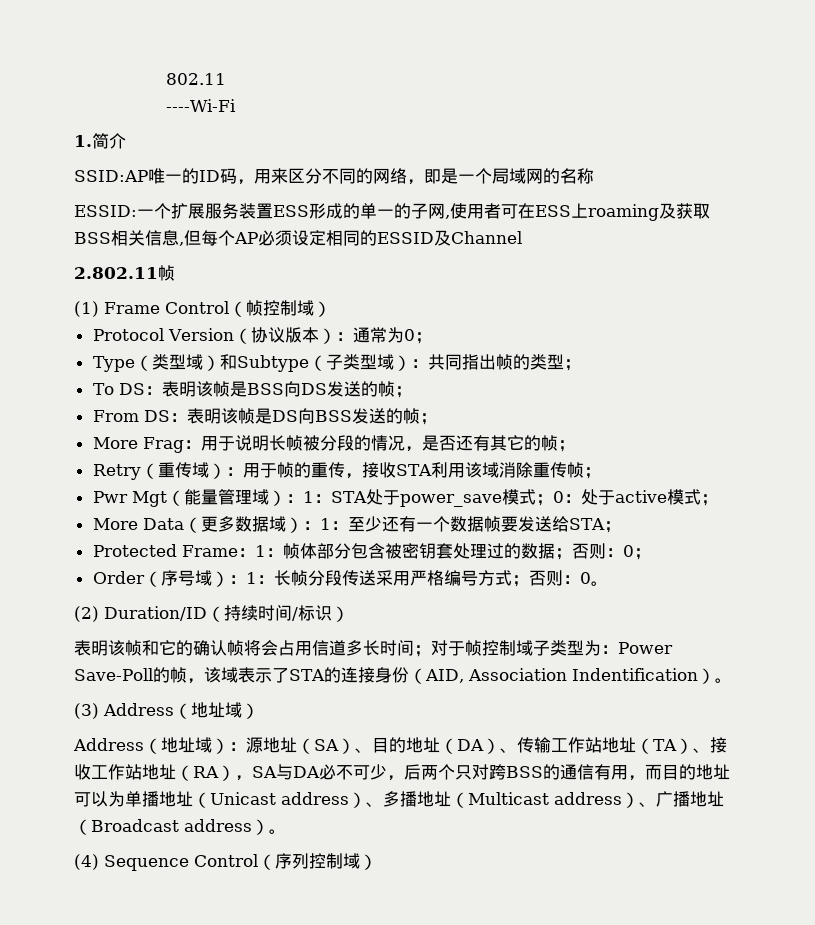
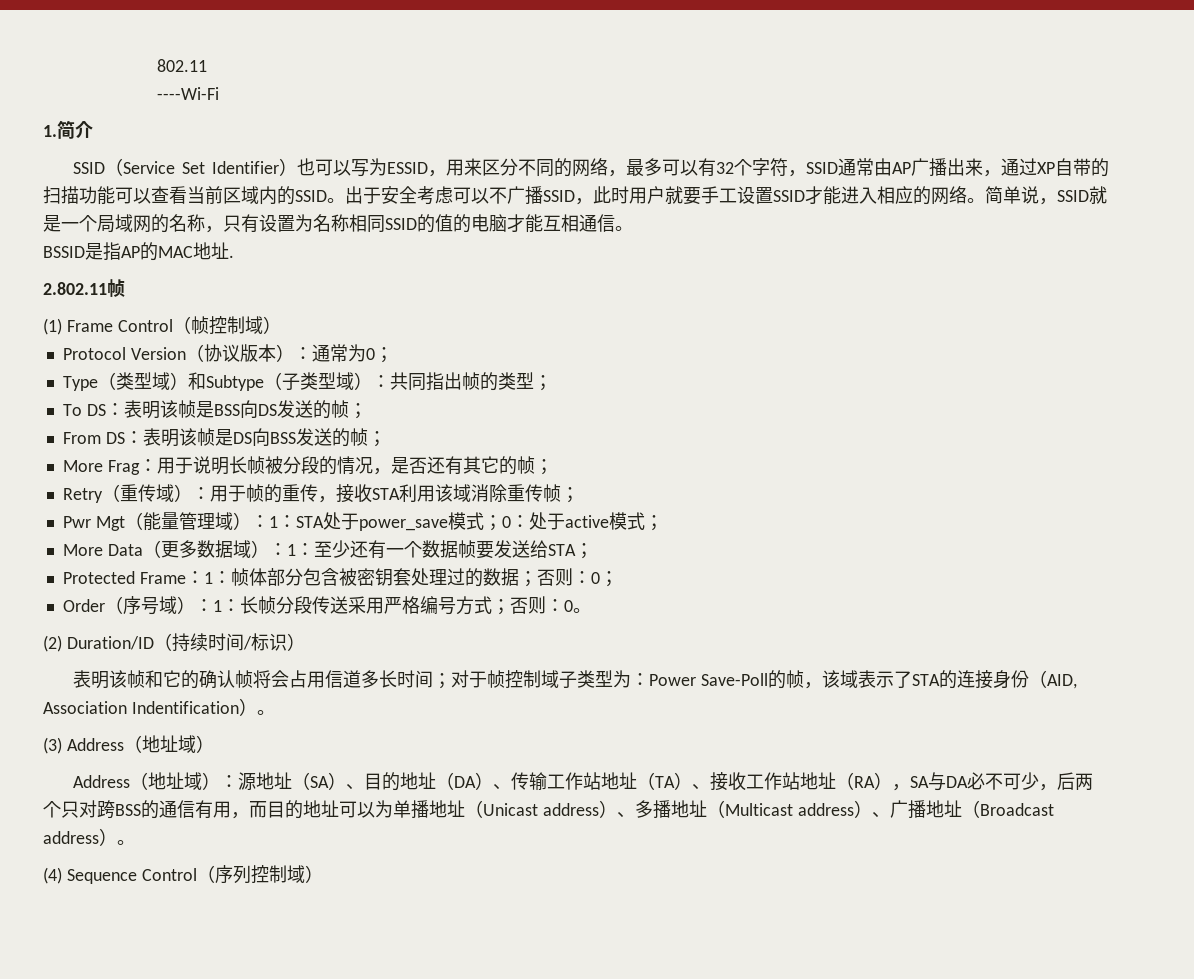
[74,168,237,184] SSID:AP唯一的ID码 -> [73,158,428,177] SSID（Service Set Identifier）也可以写为ESSID
[424,169,441,184] 即 -> [626,158,1109,177] [43,186,1107,205] 最多可以有32个字符，SSID通常由AP广播出来，通过XP自带的扫描功能可以查看当前区域内的SSID。出于安全考虑可以不广播SSID，此时用户就要手工设置SSID才能进入相应的网络。简单说，SSID就
[74,203,710,221] [74,230,522,246] // ESSID:一个扩展服务装置ESS形成的单一的子网,使用者可在ESS上roaming及获取BSS相关信息,但每个AP必须设定相同的ESSID及Channel -> [205,214,633,233] [43,242,234,261] ，只有设置为名称相同SSID的值的电脑才能互相通信。 // BSSID是指AP的MAC地址.

